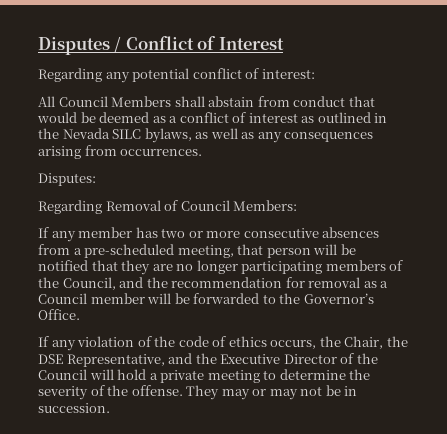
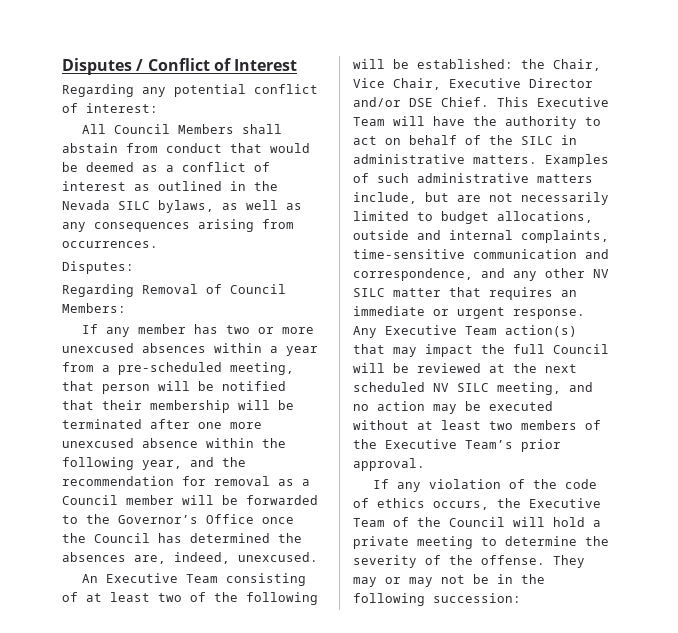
[243,227,380,238] consecutive absences -> [62,343,318,356] unexcused absences within a year
[121,260,404,275] [38,277,116,290] they are no longer participating members of the Council, -> [102,400,294,413] [62,419,262,429] [62,438,286,448] [62,457,182,470] their membership will be terminated after one more unexcused absence within the following year,
[38,309,80,320] Office. -> [206,514,294,524] [62,533,302,543] [62,552,318,564] [82,573,307,586] [62,592,318,605] [353,59,601,71] [353,78,593,90] [353,97,609,107] [353,116,601,129] [353,135,577,145] [353,154,609,167] [353,173,593,183] [353,192,609,205] [353,211,593,224] [353,230,609,243] [353,249,609,259] [353,268,609,281] [353,287,577,300] [353,306,585,319] [353,325,577,338] [353,344,609,357] [353,363,577,373] [353,382,593,395] [353,401,553,414] [353,420,601,430] [353,439,561,452] [353,458,425,471] Office once the Council has determined the absences are, indeed, unexcused. // An Executive Team consisting of at least two of the following will be established: the Chair, Vice Chair, Executive Director and/or DSE Chief. This Executive Team will have the authority to act on behalf of the SILC in administrative matters. Examples of such administrative matters include, but are not necessarily limited to budget allocations, outside and internal complaints, time-sensitive communication and correspondence, and any other NV SILC matter that requires an immediate or urgent response. Any Executive Team action(s) that may impact the full Council will be reviewed at the next scheduled NV SILC meeting, and no action may be executed without at least two members of the Executive Team’s prior approval.
[344,336,408,349] [38,353,337,367] Chair, the DSE Representative, and the Executive Director -> [529,498,601,508] [353,518,385,527] Executive Team
[38,403,110,413] succession. -> [521,574,545,584] [353,593,521,606] the following succession:

